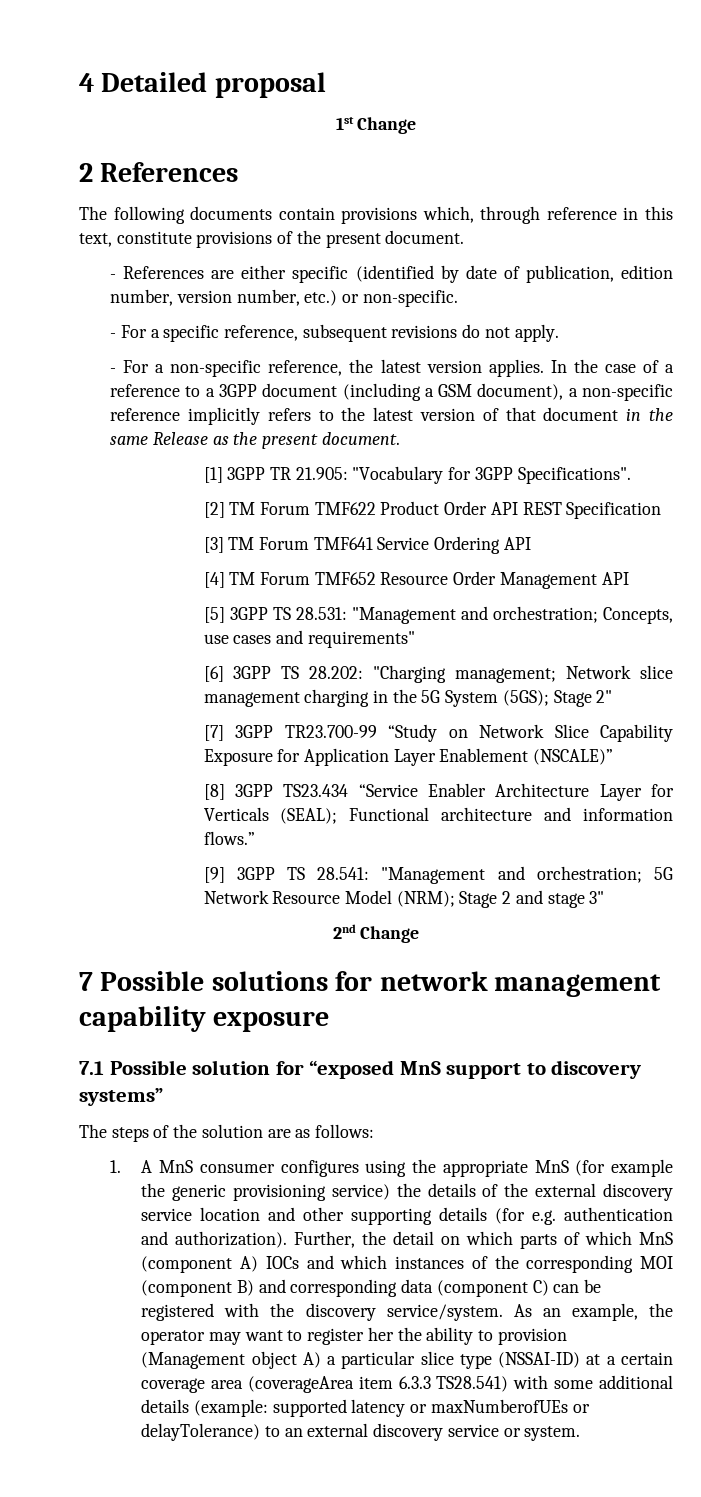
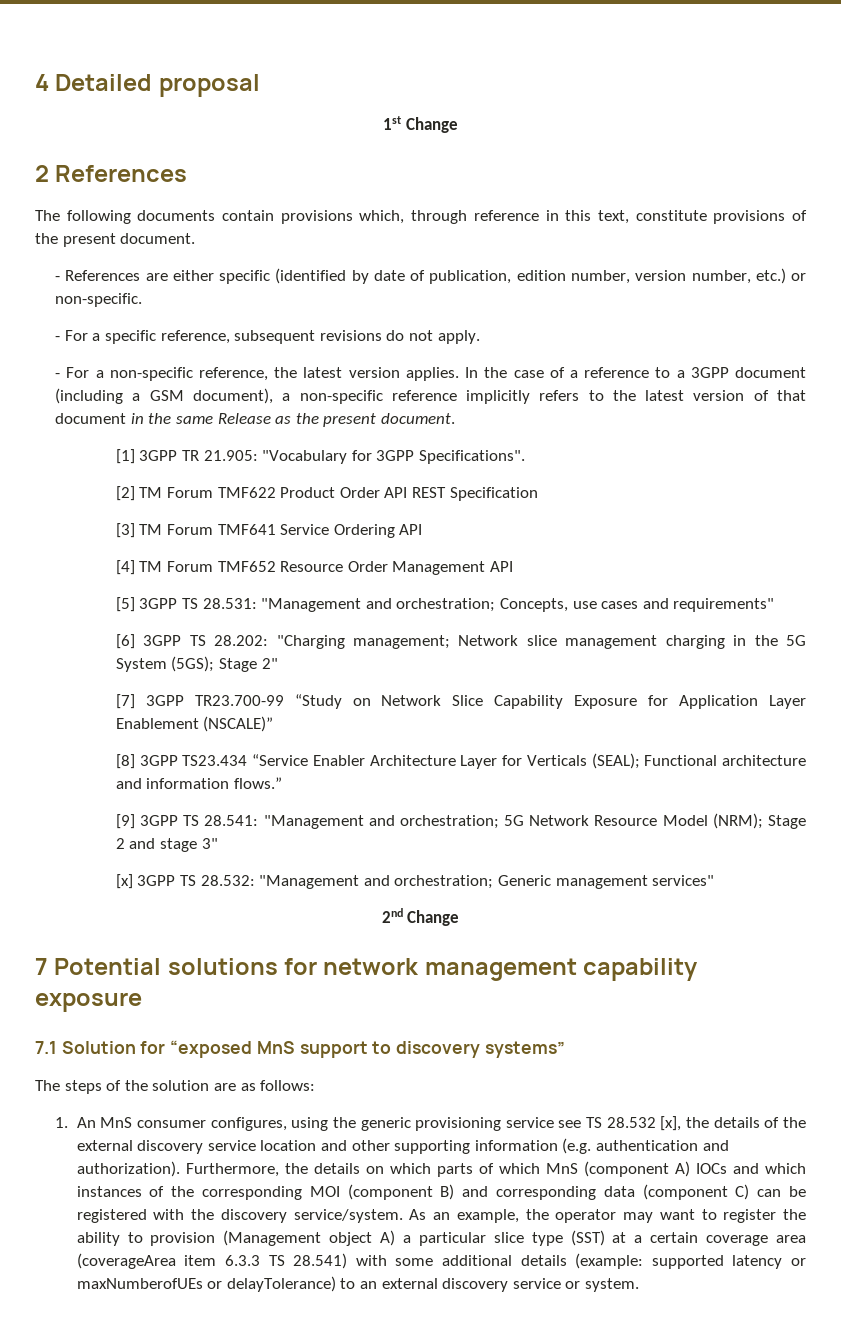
(605, 897) none -> [115,874,715,889] // [x] 3GPP TS 28.532: "Management and orchestration; Generic management services"
[100,971,205,991] Possible -> [54,958,162,975] Potential
[109,1060,271,1075] Possible solution -> [61,1041,136,1054] Solution
[141,1160,153,1173] A -> [76,1117,96,1128] An
[280,1160,359,1177] configures -> [210,1117,287,1131] configures,
[442,1159,673,1177] [141,1183,390,1201] appropriate MnS (for example the generic provisioning service) -> [360,1116,682,1131] generic provisioning service see TS 28.532 [x],
[439,1207,673,1225] [141,1231,435,1248] details (for e.g. authentication and authorization). Further, the detail -> [474,1138,729,1154] [76,1161,360,1177] information (e.g. authentication and authorization). Furthermore, the details
[367,1327,394,1341] her -> (777, 1216) none
[498,1352,581,1368] (NSSAI-ID) -> [570,1230,605,1246] (SST)
[436,1376,509,1392] TS28.541) -> [268,1253,348,1269] TS 28.541)

